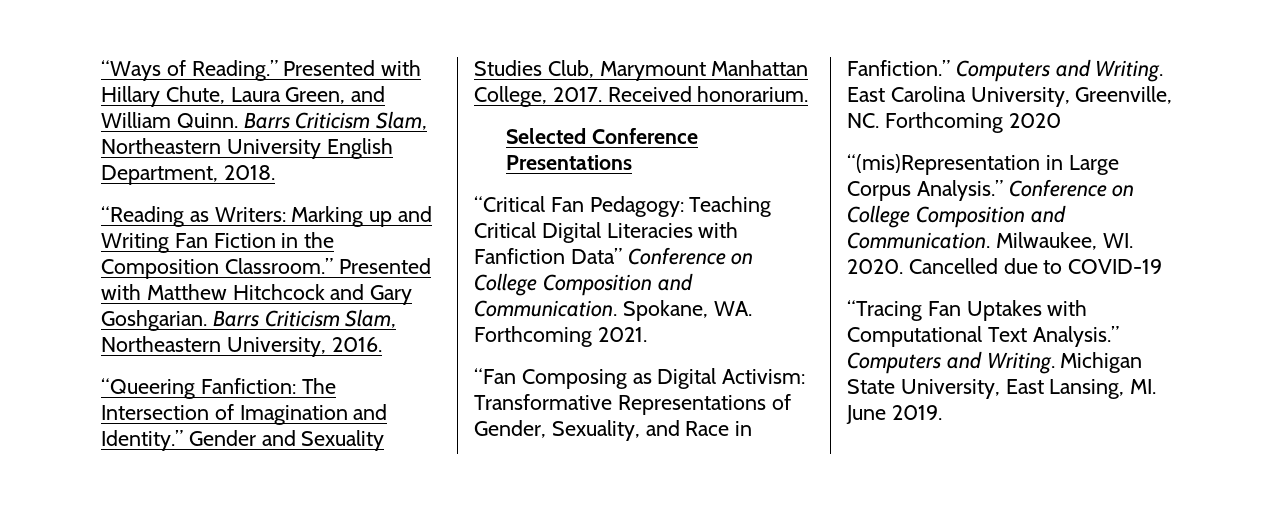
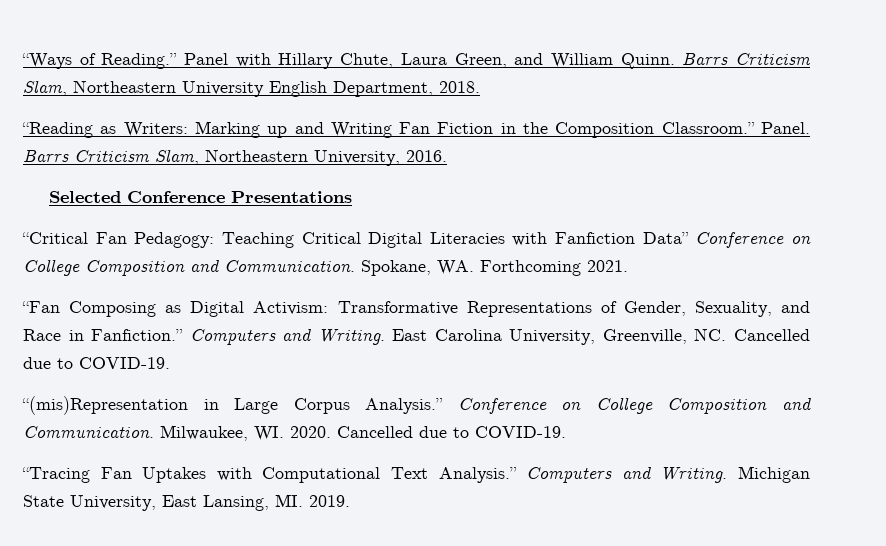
[283,60,376,76] Presented -> [184,53,229,65] Panel
[338,258,431,274] [101,284,413,305] [101,310,207,331] Presented with Matthew Hitchcock and Gary Goshgarian. -> [761,122,810,134] Panel.
[101,378,336,399] [101,404,388,425] [101,430,385,451] [474,60,809,81] [474,86,809,107] // “Queering Fanfiction: The Intersection of Imagination and Identity.” Gender and Sexuality Studies Club, Marymount Manhattan College, 2017. Received honorarium. -> (447, 156) none
[884,112,1061,133] Forthcoming 2020 -> [734,329,810,341] [23,357,170,369] Cancelled due to COVID-19.
[1068,259,1163,274] COVID-19 -> [475,426,566,438] COVID-19.
[846,405,886,424] June -> (303, 500) none

